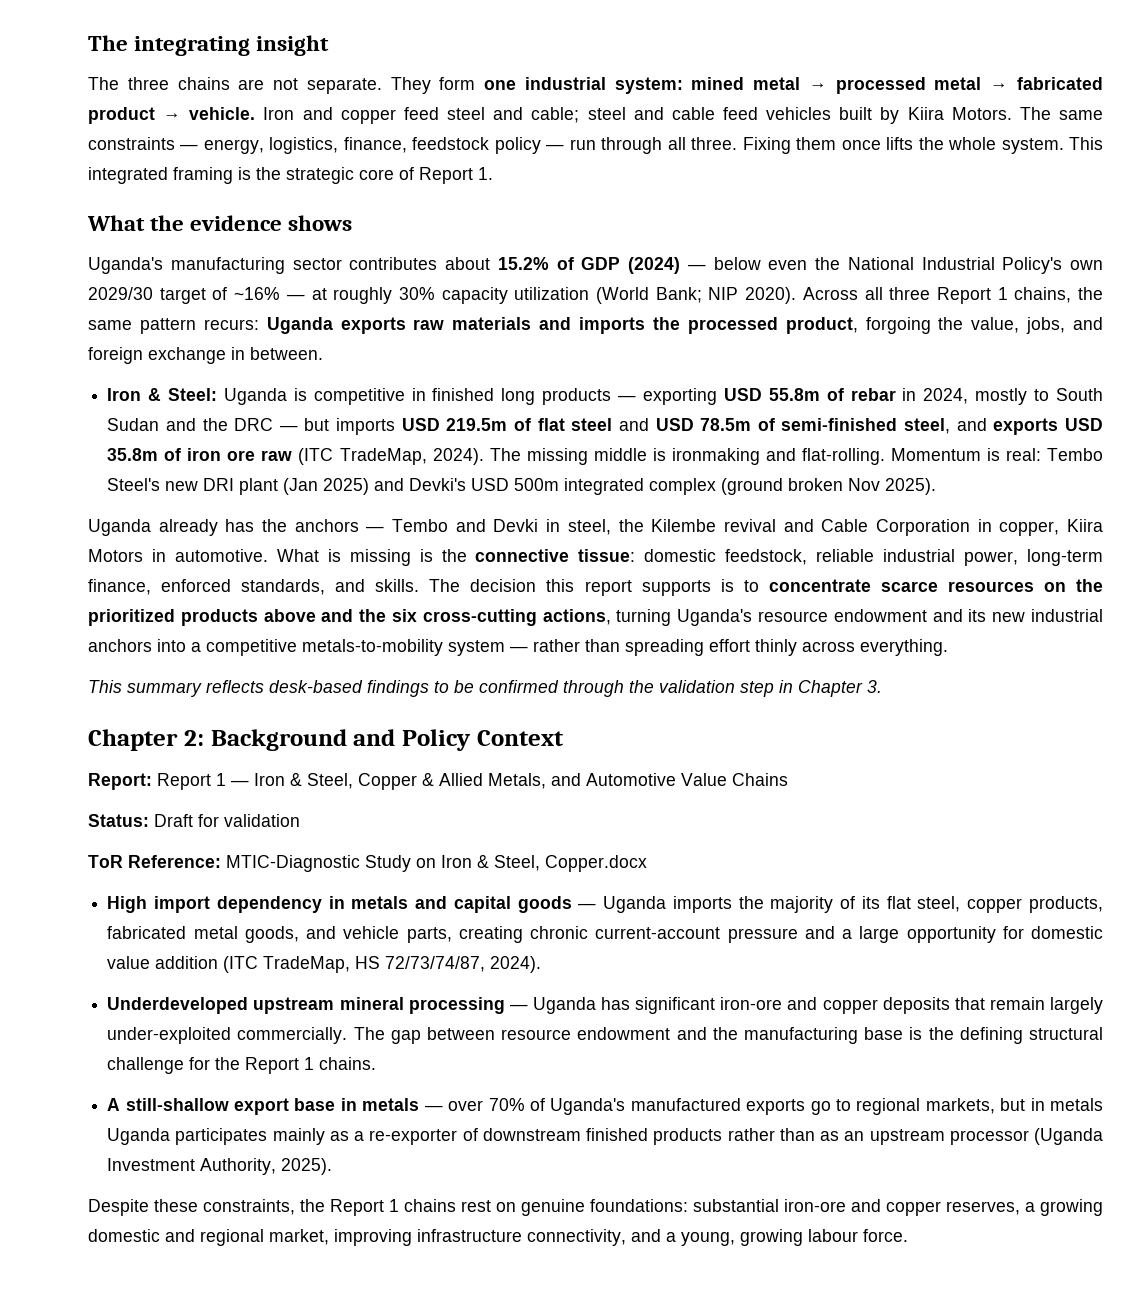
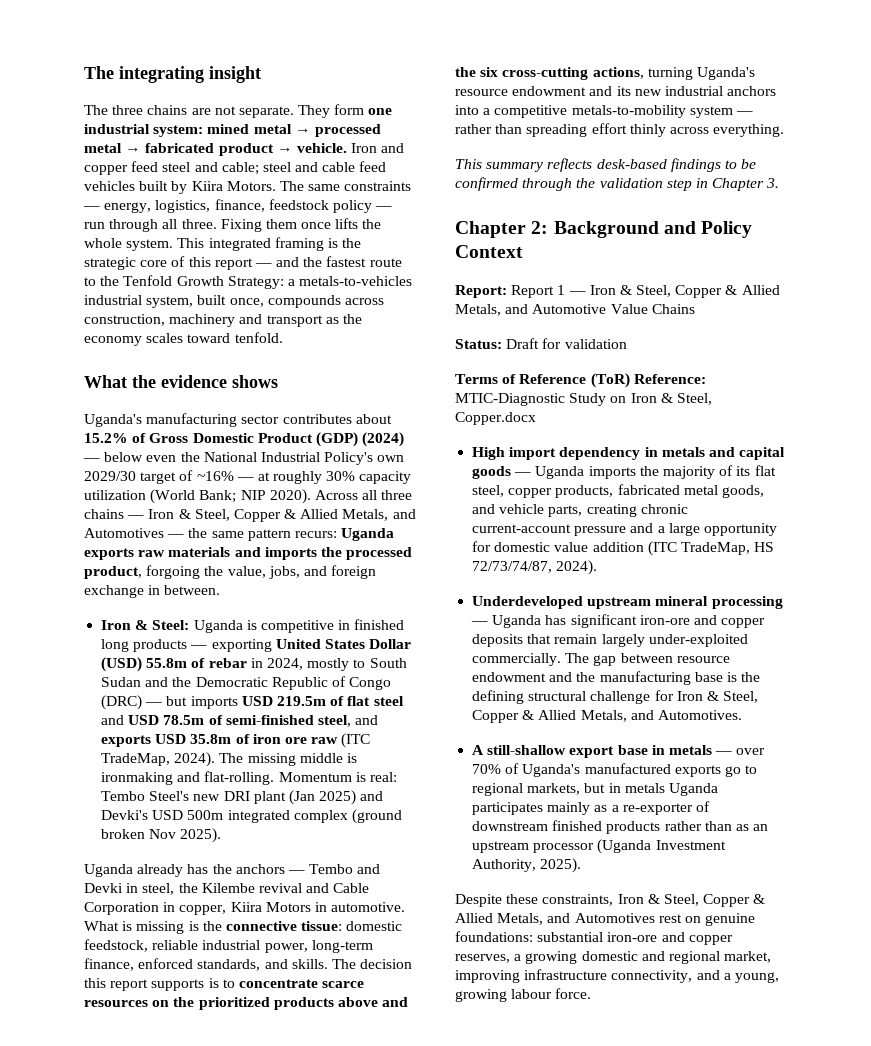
[419,167,493,184] Report 1. -> [188,256,402,270] [84,275,413,289] [84,295,384,308] [84,314,362,327] [84,332,283,346] this report — and the fastest route to the Tenfold Growth Strategy: a metals-to-vehicles industrial system, built once, compounds across construction, machinery and transport as the economy scales toward tenfold.
[581,257,621,270] GDP -> [149,432,358,447] Gross Domestic Product (GDP)
[936,287,1072,304] Report 1 chains, -> [84,509,416,522] [84,528,185,538] chains — Iron & Steel, Copper & Allied Metals, and Automotives —
[723,388,762,401] USD -> [275,639,412,649] [101,657,143,672] United States Dollar (USD)
[234,418,274,431] DRC -> [195,676,392,690] [101,695,143,710] Democratic Republic of Congo (DRC)
[88,855,123,868] ToR -> [455,373,630,388] Terms of Reference (ToR)
[215,1057,377,1074] the Report 1 chains. -> [676,691,759,703] [472,710,742,723] Iron & Steel, Copper & Allied Metals, and Automotives.
[300,1199,456,1216] the Report 1 chains -> [617,894,766,907] [455,913,655,925] Iron & Steel, Copper & Allied Metals, and Automotives

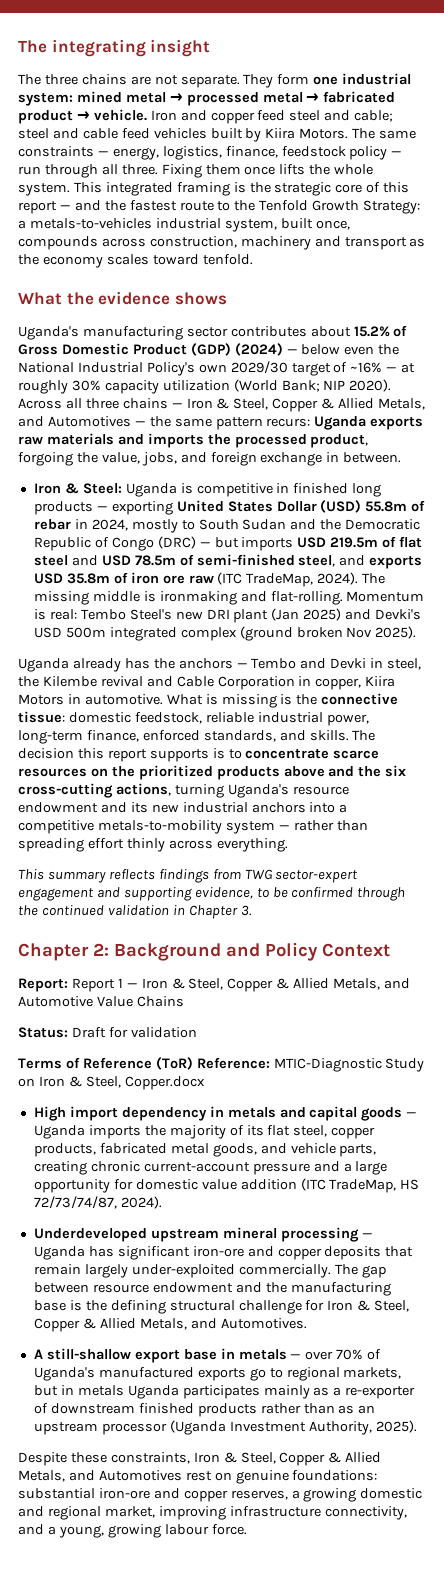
[596,158,721,172] desk-based findings -> [158,869,359,883] [18,887,253,901] findings from TWG sector-expert engagement and supporting evidence,
[599,178,692,191] validation step -> [41,905,169,916] continued validation

